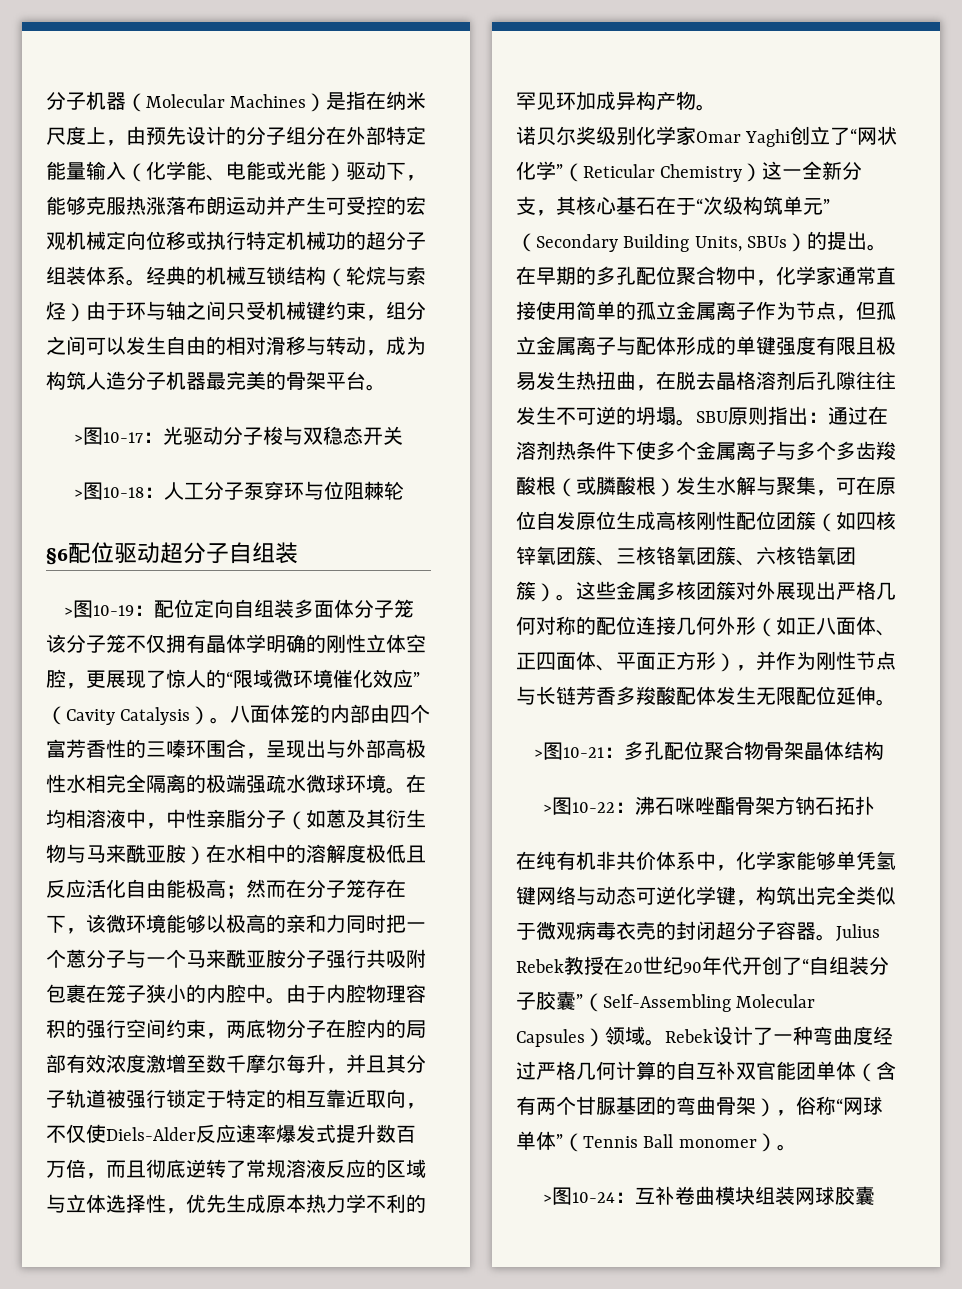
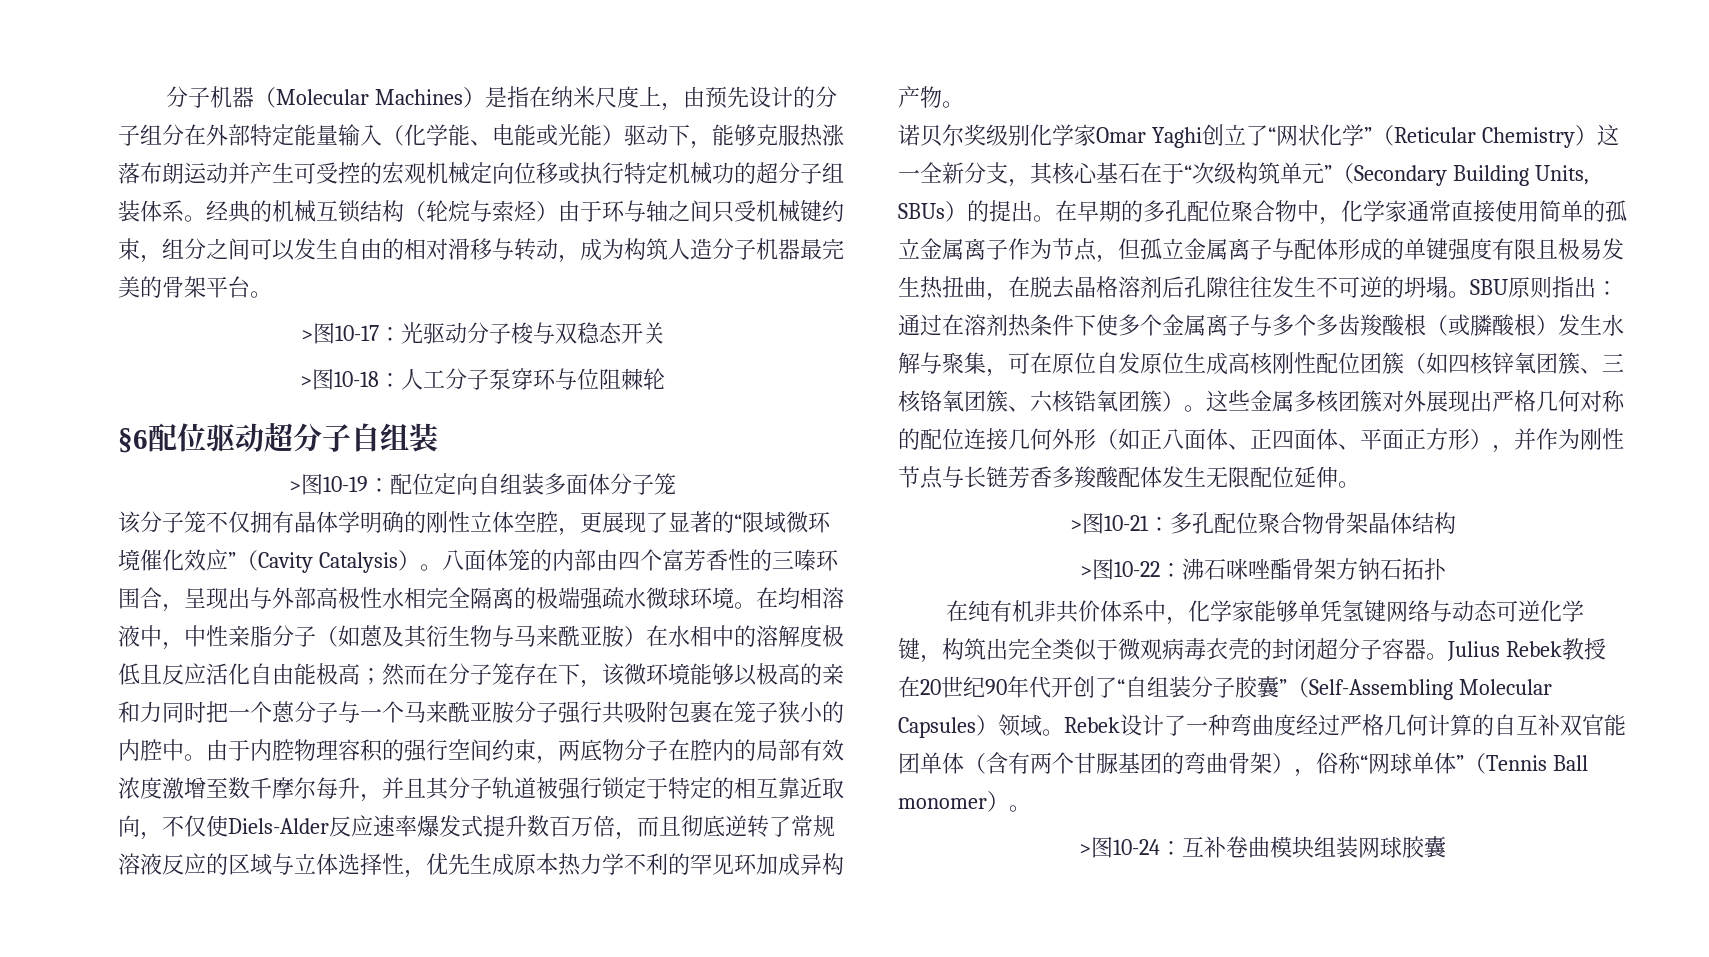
[166,669,206,688] 惊人 -> [668,511,712,533] 显著

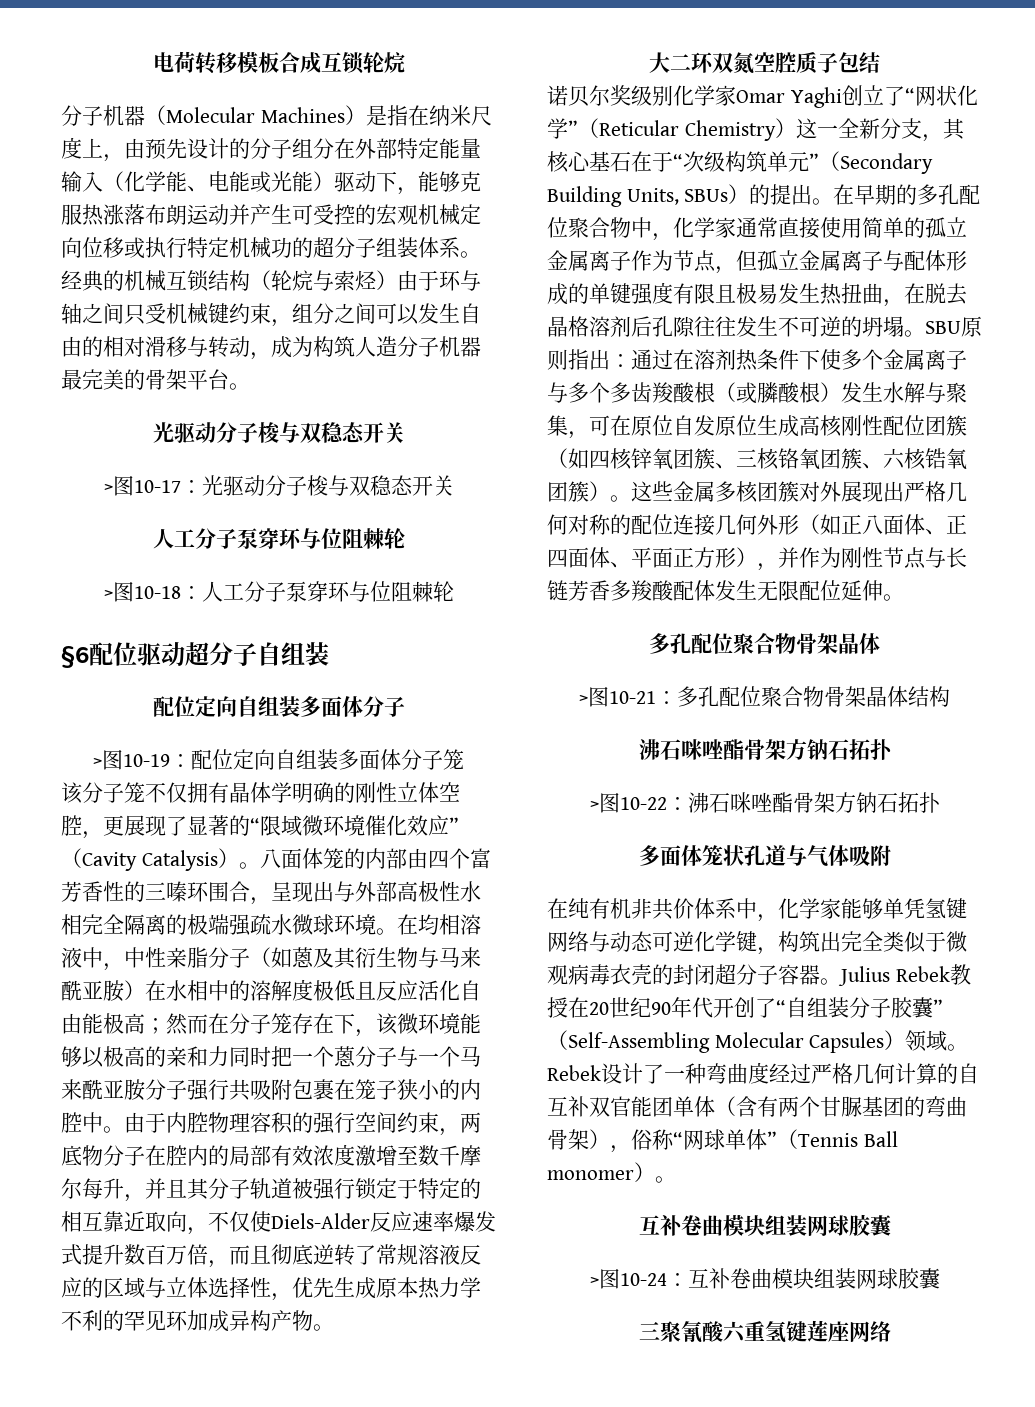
(166, 97) none -> [152,51,405,74] 电荷转移模板合成互锁轮烷 //
(272, 294) none -> [152,422,405,443] // 光驱动分子梭与双稳态开关
(665, 333) none -> [152,528,405,549] // 人工分子泵穿环与位阻棘轮
(438, 437) none -> [152,696,405,717] // 配位定向自组装多面体分子
(964, 104) none -> [649,52,880,74] // 大二环双氮空腔质子包结
(1360, 484) none -> [649,633,880,654] // 多孔配位聚合物骨架晶体
(1456, 523) none -> [638,739,892,760] // 沸石咪唑酯骨架方钠石拓扑
(1446, 569) none -> [638,845,891,867] // 多面体笼状孔道与气体吸附
(1031, 808) none -> [638,1214,891,1236] // 互补卷曲模块组装网球胶囊
(1446, 847) none -> [638,1320,891,1343] // 三聚氰酸六重氢键莲座网络

